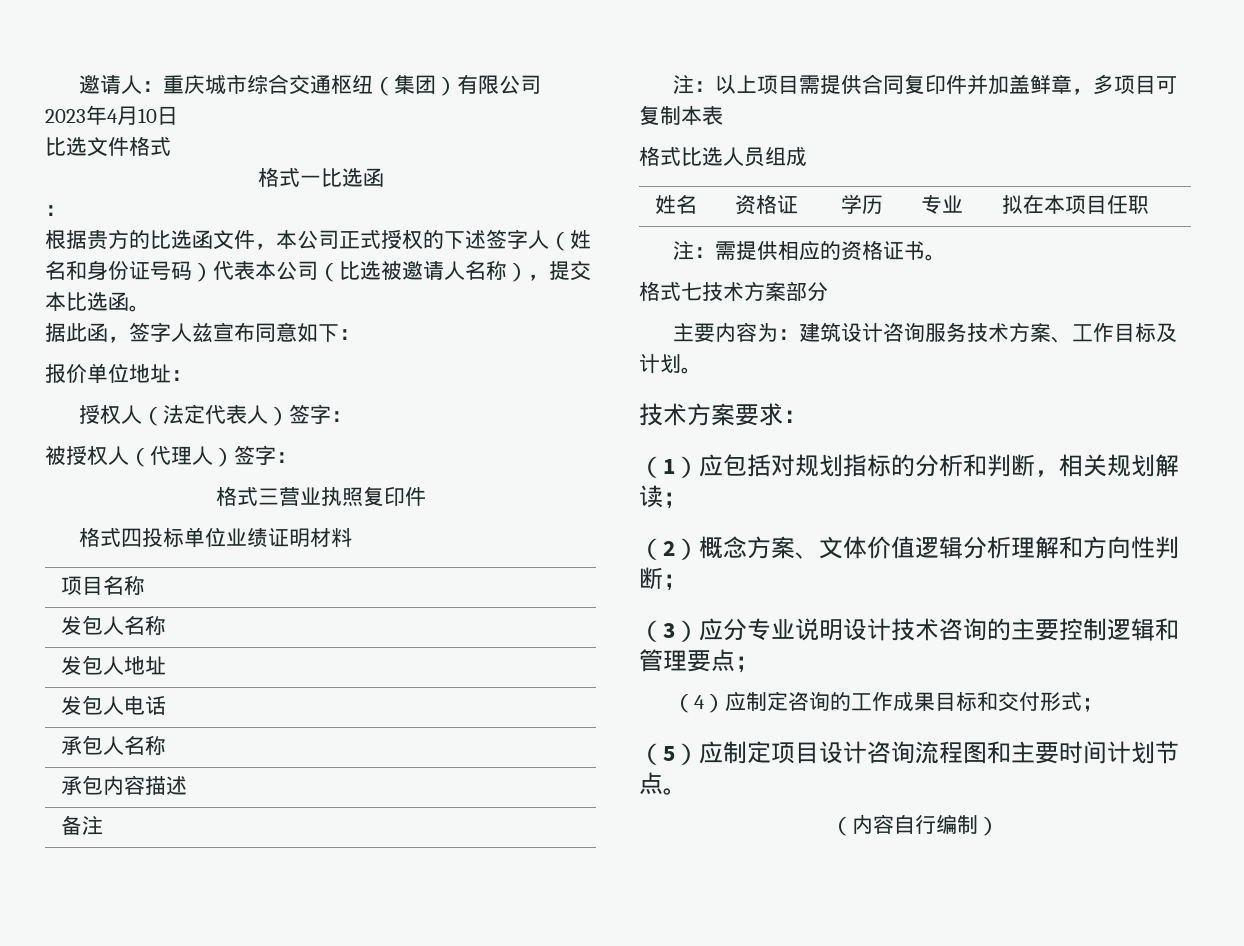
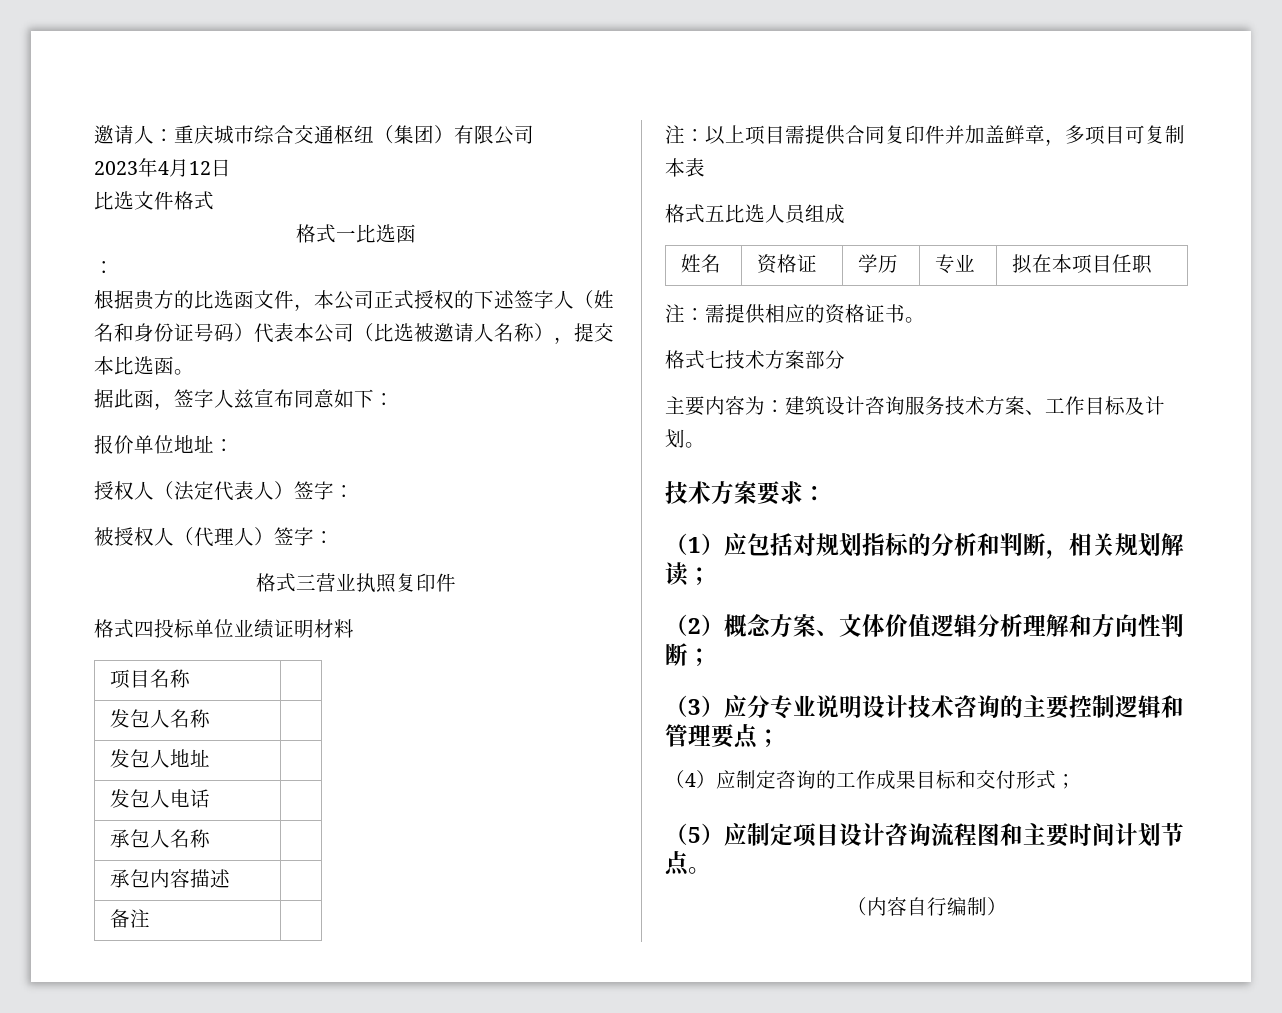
[138,108,157,123] 10 -> [189,161,211,175] 12
(681, 156) none -> [705,205,725,222] 五

